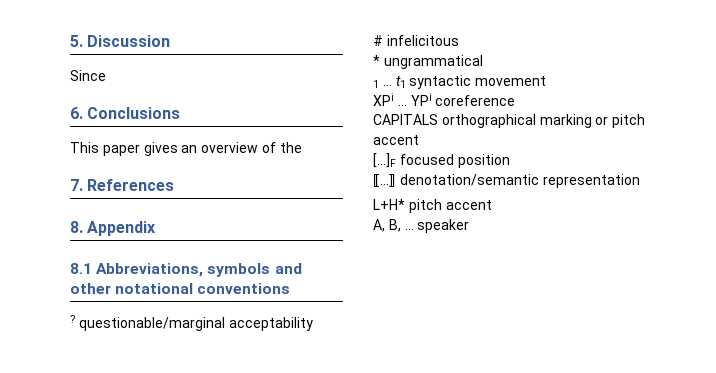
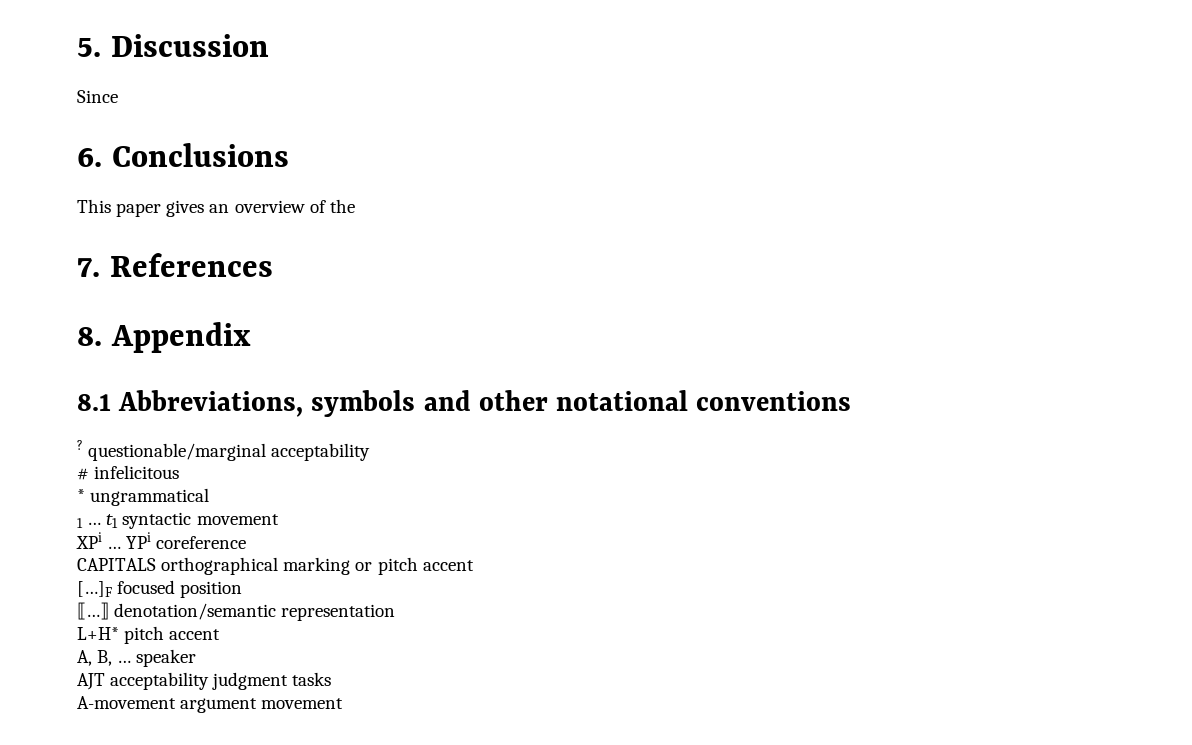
(470, 226) none -> [77,672,332,690] [77,696,344,713] // AJT acceptability judgment tasks // A-movement argument movement

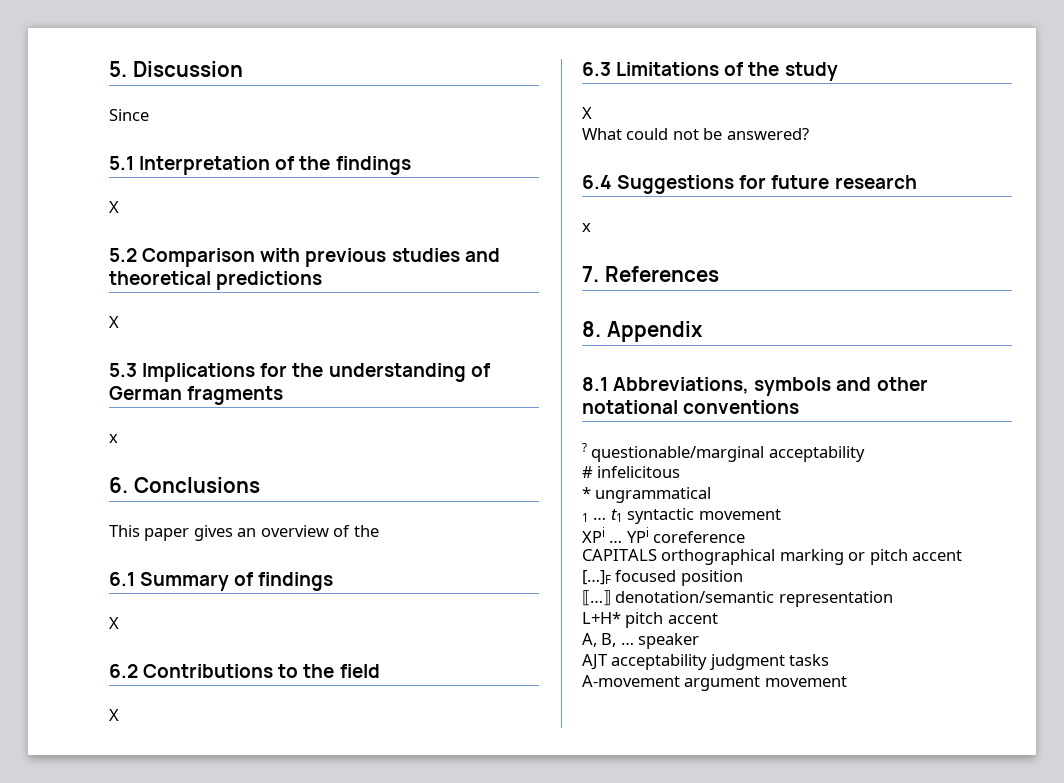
(118, 96) none -> [109,156,411,175] [109,201,119,213] [109,248,500,267] [109,271,323,290] [109,316,119,328] [109,363,490,382] [109,386,284,405] [109,434,118,443] // 5.1 Interpretation of the findings // X // 5.2 Comparison with previous studies and theoretical predictions // X // 5.3 Implications for the understanding of German fragments // x
(355, 206) none -> [109,572,334,591] [109,617,119,629] [109,664,380,678] [109,709,119,721] [582,62,838,81] [582,107,592,119] [582,128,809,140] [582,175,917,194] [582,223,591,232] // 6.1 Summary of findings // X // 6.2 Contributions to the field // X // 6.3 Limitations of the study // X // What could not be answered? // 6.4 Suggestions for future research // x

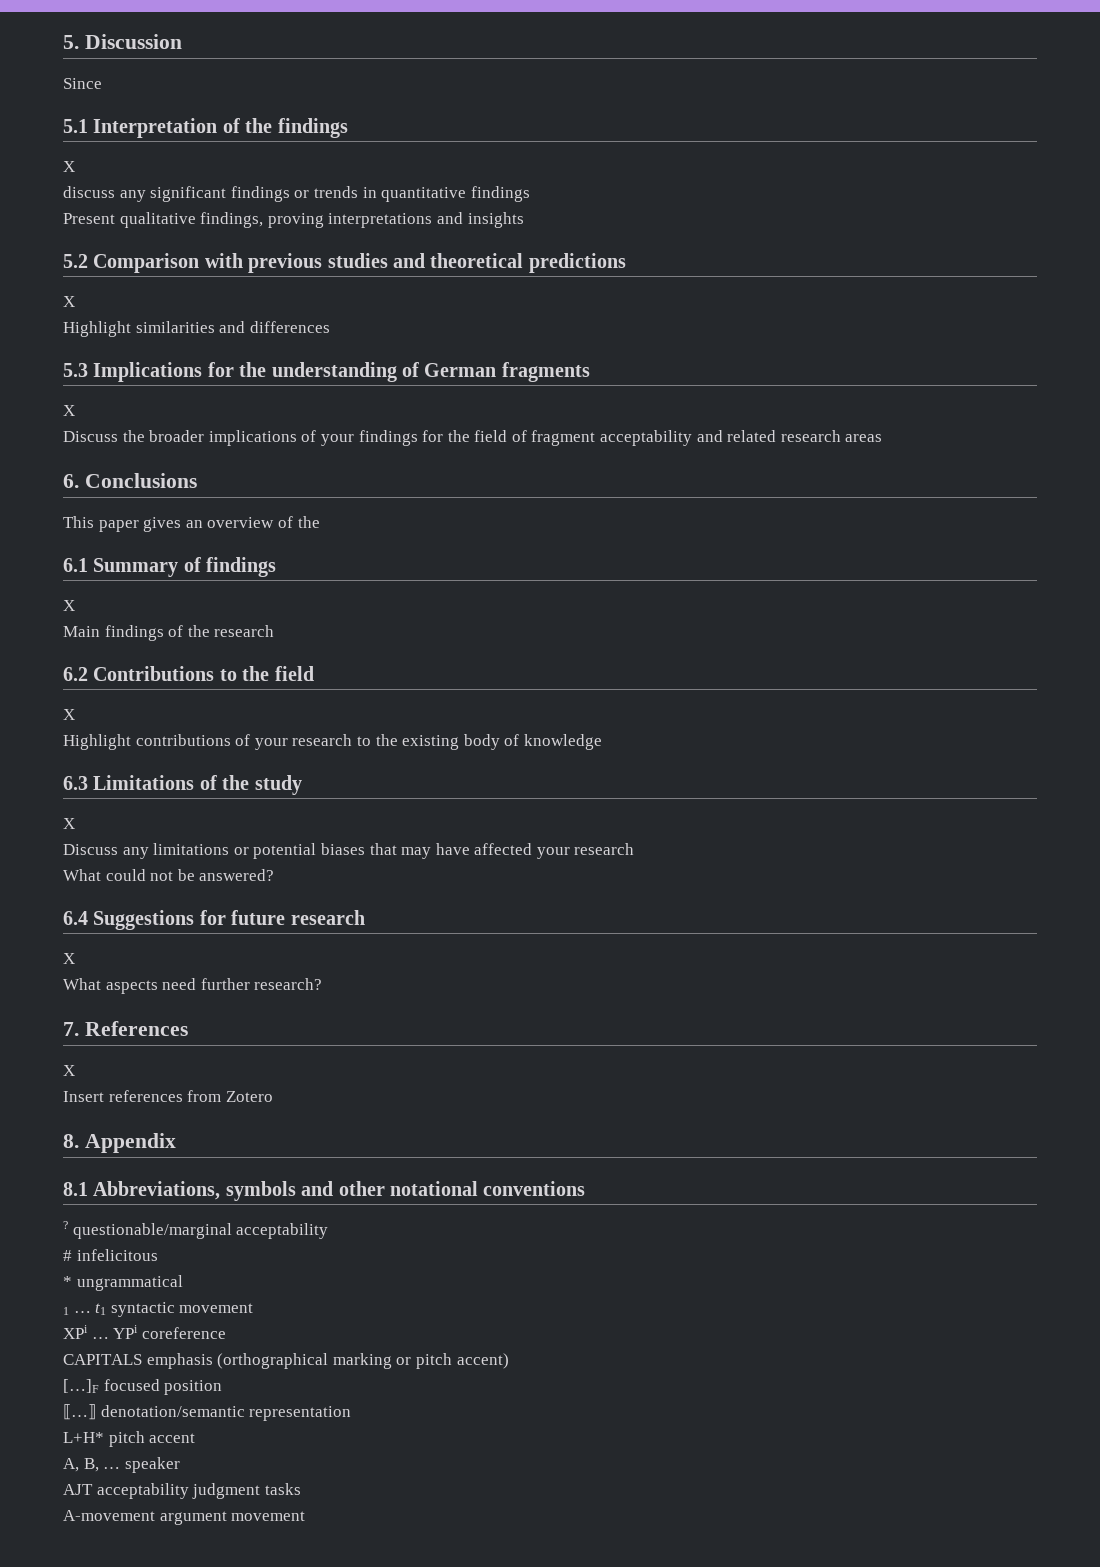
(119, 207) none -> [63,186,530,202] [63,212,524,228] // discuss any significant findings or trends in quantitative findings // Present qualitative findings, proving interpretations and insights
(119, 322) none -> [63,321,330,337] // Highlight similarities and differences
[109,434,118,443] x -> [63,405,75,416] [63,430,883,446] X // Discuss the broader implications of your findings for the field of fragment acceptability and related research areas
(119, 623) none -> [63,625,275,641] // Main findings of the research
(119, 715) none -> [63,734,602,750] // Highlight contributions of your research to the existing body of knowledge
(592, 113) none -> [63,843,635,859] // Discuss any limitations or potential biases that may have affected your research
[582,223,591,232] [582,266,719,282] x // 7. References -> [63,953,75,964] [63,978,323,994] [63,1021,188,1036] [63,1065,75,1076] [63,1090,273,1102] X // What aspects need further research? // 7. References // X // Insert references from Zotero
[661,549,776,565] orthographical -> [146,1353,329,1369] emphasis (orthographical
[912,550,963,561] accent -> [456,1353,509,1369] accent)

